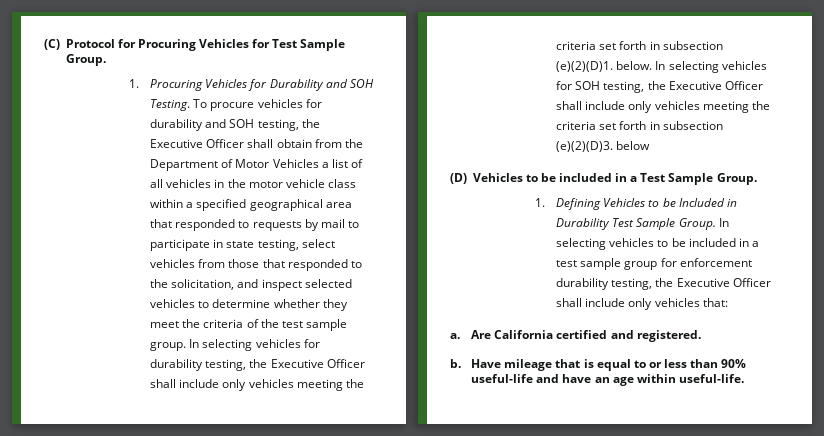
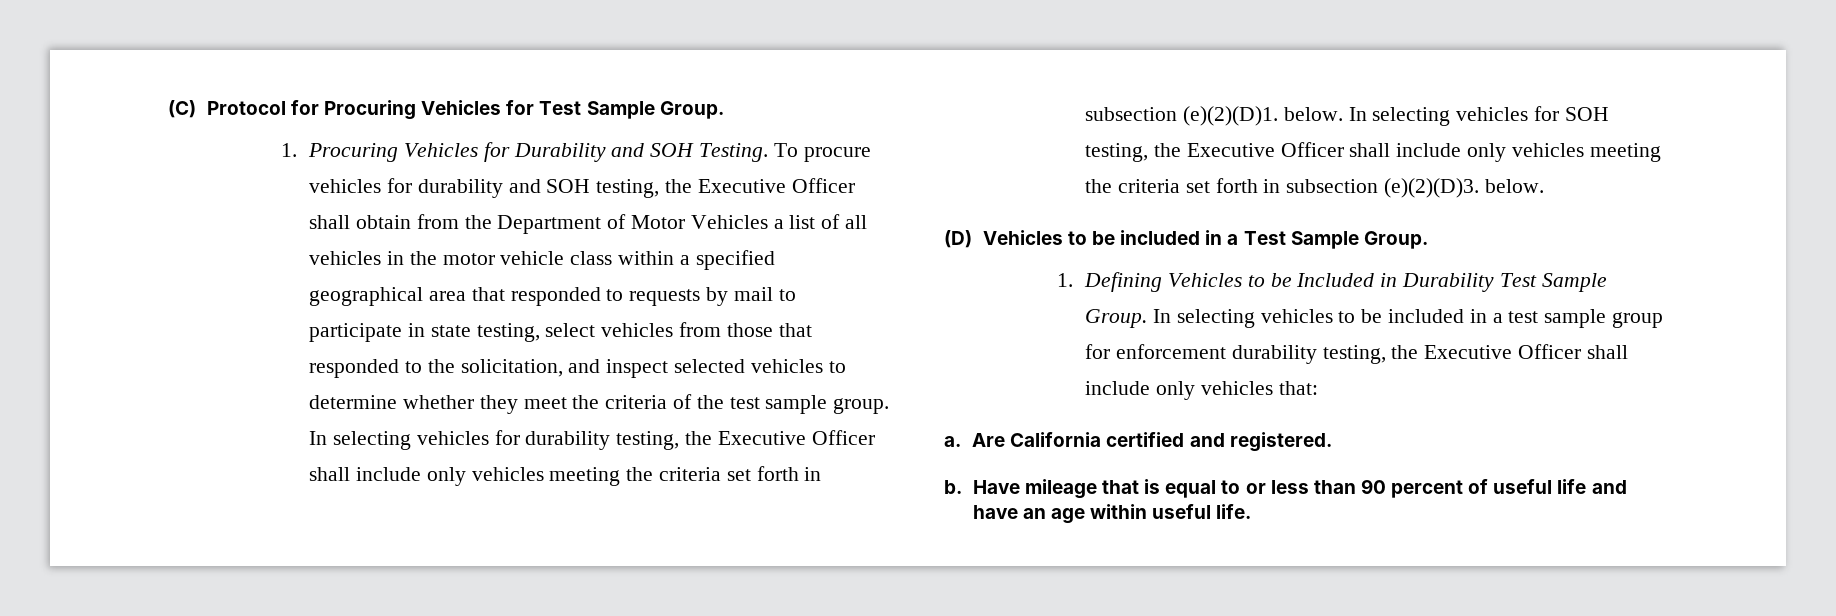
[616,141,651,150] below -> [1484,179,1544,193] below.
[721,359,747,368] [471,374,534,383] 90% useful-life -> [1360,479,1587,498] 90 percent of useful life
[678,374,744,383] useful-life. -> [1152,504,1252,519] useful life.

